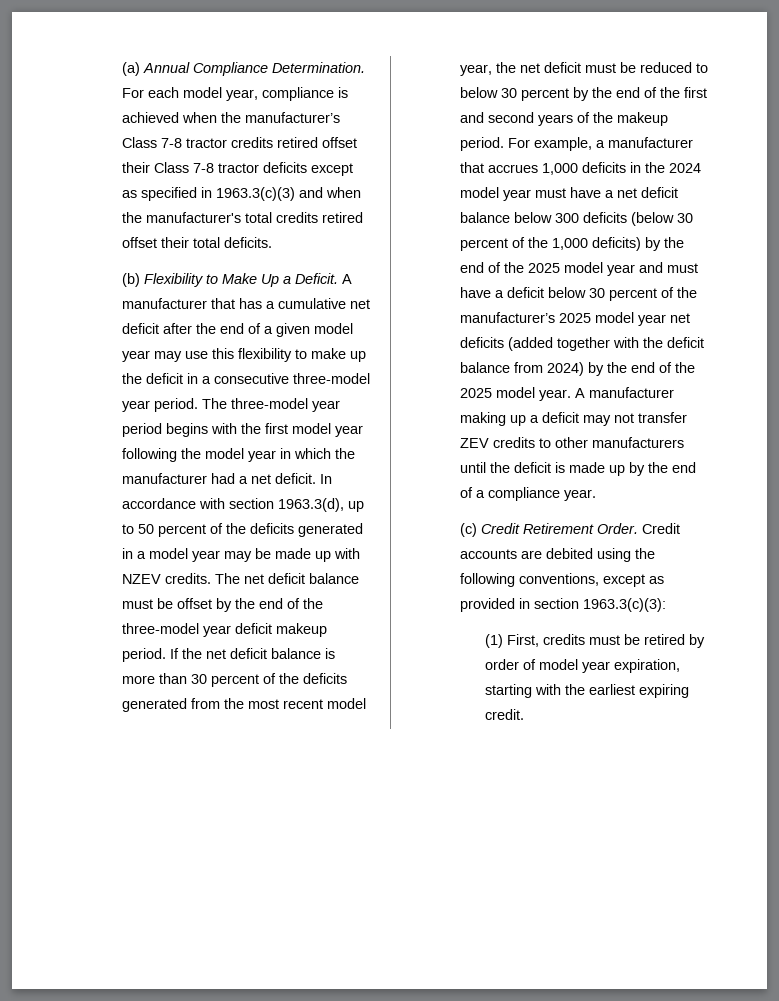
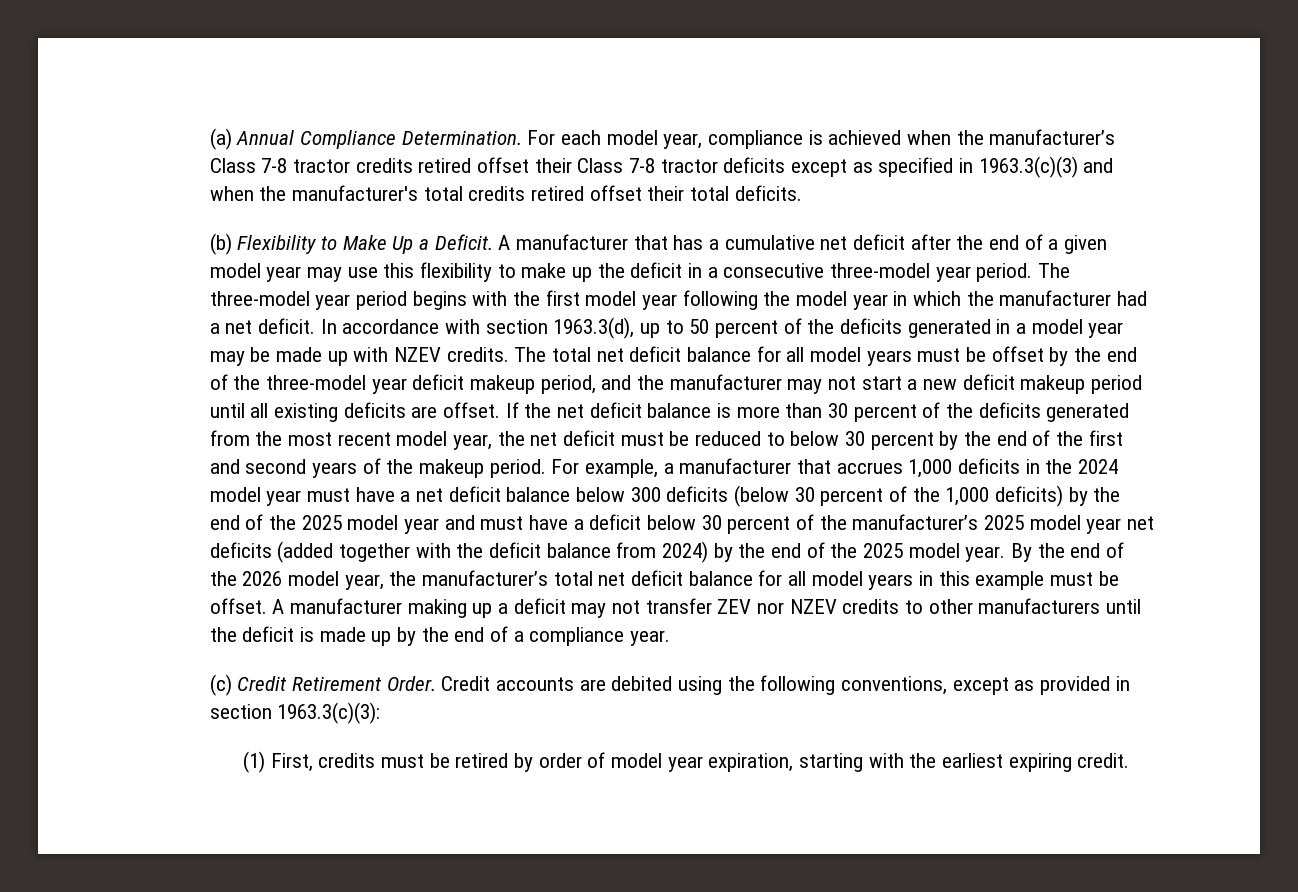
[243,573,359,584] net deficit balance -> [551,346,912,366] total net deficit balance for all model years
[121,648,166,662] period. -> [540,374,1142,394] [209,402,500,422] period, and the manufacturer may not start a new deficit makeup period until all existing deficits are offset.
(571, 395) none -> [1010,542,1124,562] [209,570,1119,590] [209,598,267,614] By the end of the 2026 model year, the manufacturer’s total net deficit balance for all model years in this example must be offset.
(489, 443) none -> [756,599,837,614] nor NZEV

